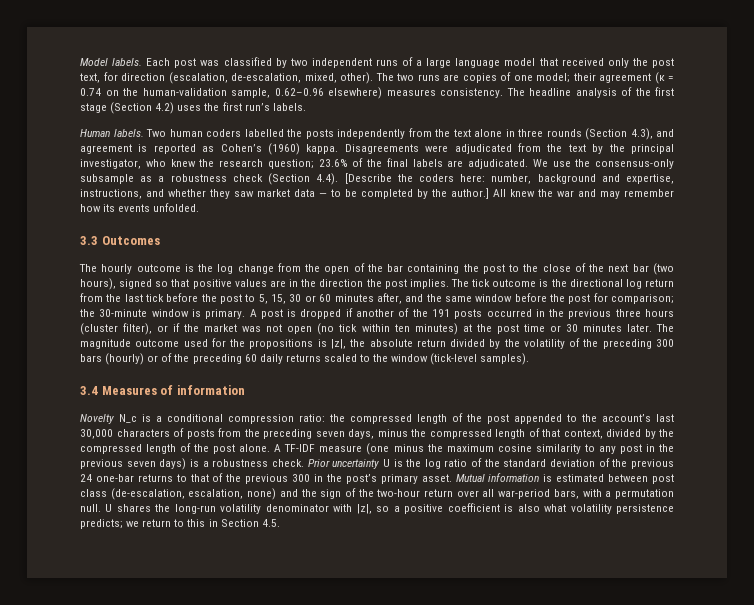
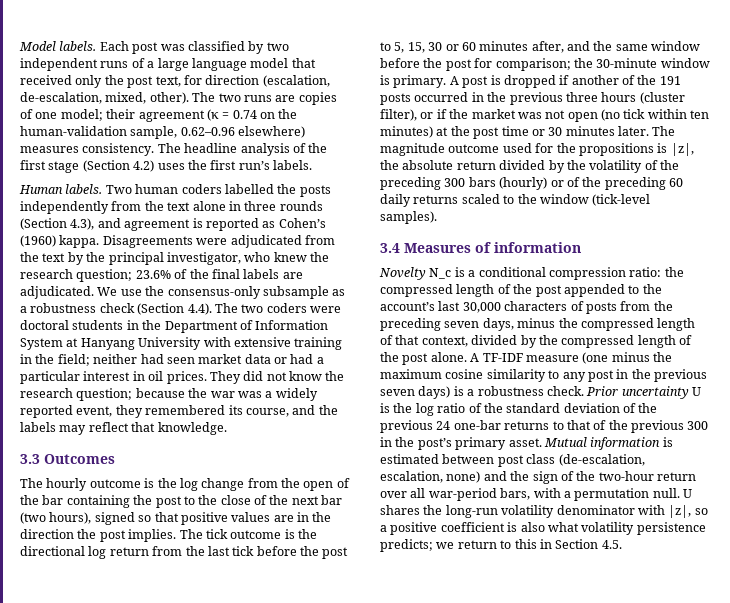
[344,173,674,184] [80,188,674,199] [80,203,200,212] [Describe the coders here: number, background and expertise, instructions, and whether they saw market data — to be completed by the author.] All knew the war and may remember how its events unfolded. -> [214,303,341,313] [20,320,329,333] [20,337,343,350] [20,354,324,366] [20,371,345,384] [20,388,318,401] [20,405,338,418] [20,422,227,435] The two coders were doctoral students in the Department of Information System at Hanyang University with extensive training in the field; neither had seen market data or had a particular interest in oil prices. They did not know the research question; because the war was a widely reported event, they remembered its course, and the labels may reflect that knowledge.

